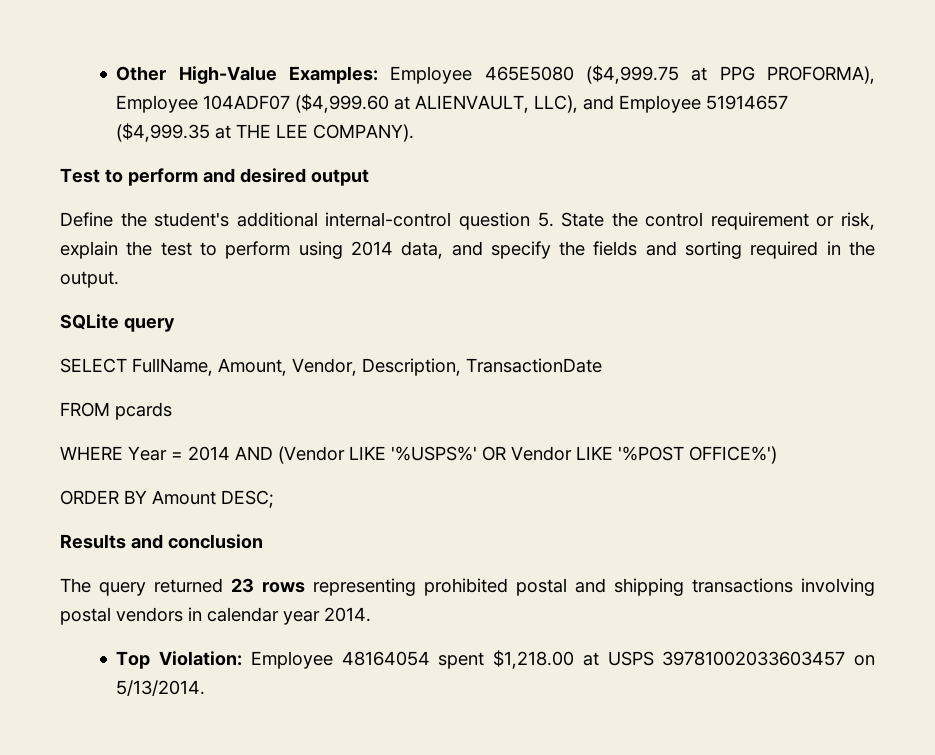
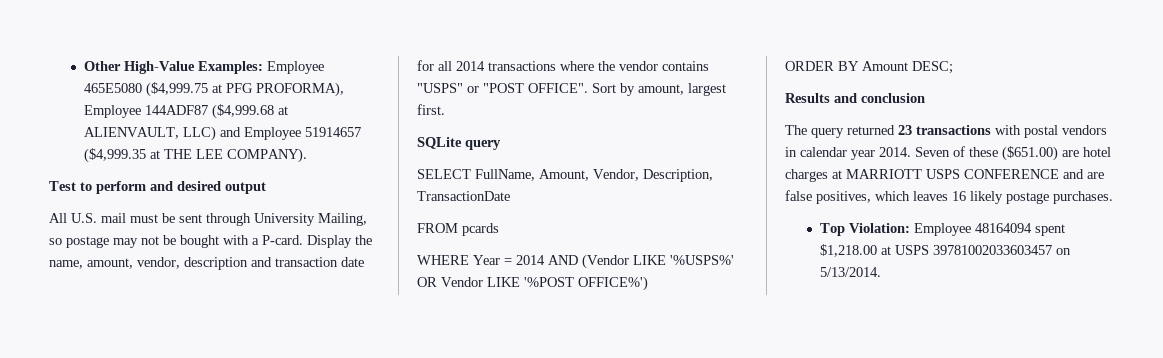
[719,66,755,81] PPG -> [226,83,254,93] PFG
[203,94,390,113] 104ADF07 ($4,999.60 -> [145,104,275,119] 144ADF87 ($4,999.68
[534,95,579,113] LLC), -> [183,126,217,141] LLC)
[60,212,876,230] [60,241,875,259] [60,271,119,288] Define the student's additional internal-control question 5. State the control requirement or risk, explain the test to perform using 2014 data, and specify the fields and sorting required in the output. -> [49,213,367,226] [49,235,372,248] [49,257,364,270] [417,60,709,71] [417,83,726,96] [417,104,445,115] All U.S. mail must be sent through University Mailing, so postage may not be bought with a P-card. Display the name, amount, vendor, description and transaction date for all 2014 transactions where the vendor contains "USPS" or "POST OFFICE". Sort by amount, largest first.
[262,578,875,596] rows representing prohibited postal and shipping transactions involving -> [916,125,1021,135] transactions with
(371, 614) none -> [915,146,1111,161] [785,169,1104,182] [785,190,1113,204] Seven of these ($651.00) are hotel charges at MARRIOTT USPS CONFERENCE and are false positives, which leaves 16 likely postage purchases.
[341,651,430,666] 48164054 -> [975,223,1033,233] 48164094

